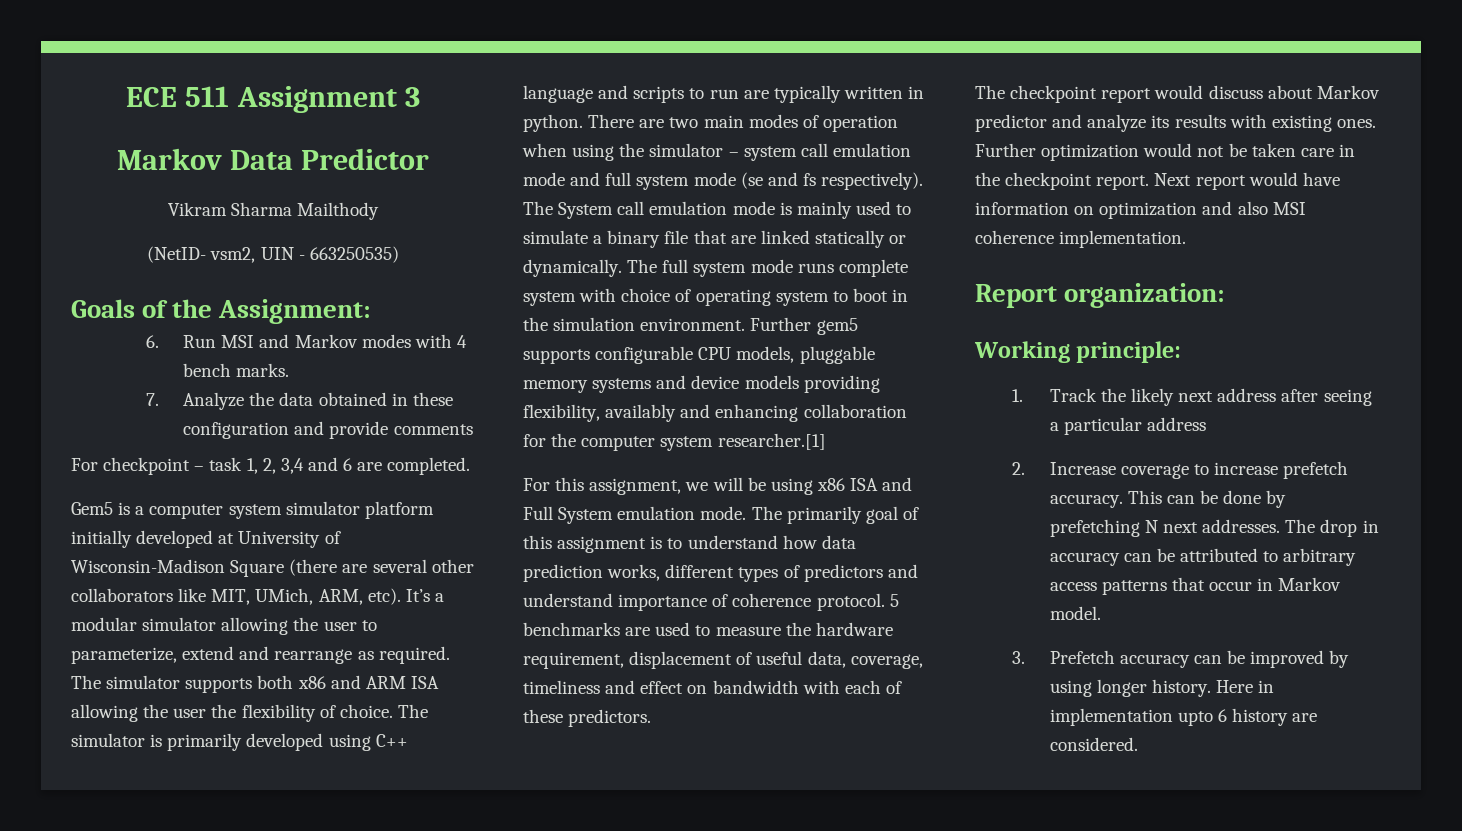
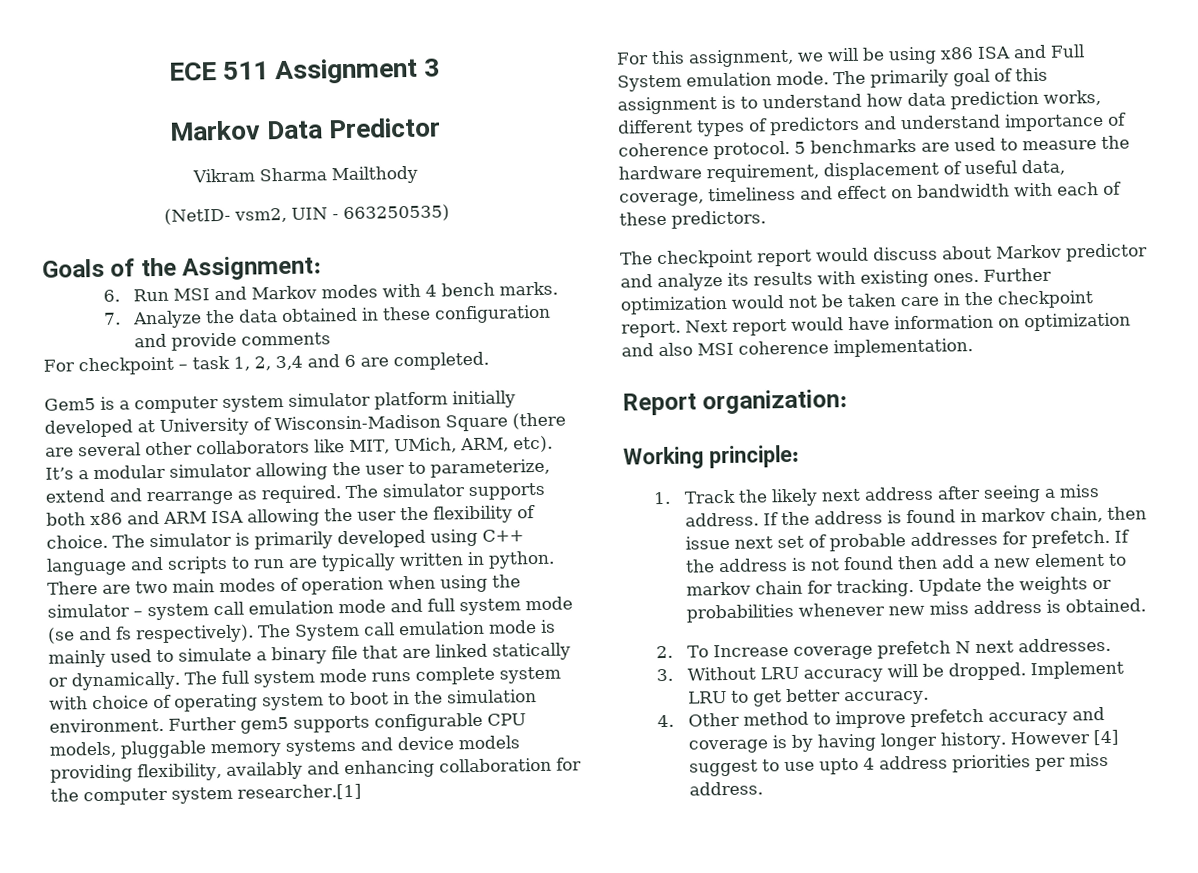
[1063,417,1207,435] particular address -> [1058,484,1100,498] [684,506,1147,527] [684,529,1130,552] [684,552,1127,573] [685,576,1112,598] [685,598,1146,623] miss address. If the address is found in markov chain, then issue next set of probable addresses for prefetch. If the address is not found then add a new element to markov chain for tracking. Update the weights or probabilities whenever new miss address is obtained.
(1026, 468) none -> [686,645,709,658] To
[1194,461,1349,479] [1049,490,1287,508] [1049,519,1379,537] [1049,548,1357,566] [1049,577,1342,595] [1049,606,1101,620] [1012,650,1350,668] [1049,679,1275,697] [1049,708,1318,726] [1049,737,1138,751] to increase prefetch accuracy. This can be done by prefetching N next addresses. The drop in accuracy can be attributed to arbitrary access patterns that occur in Markov model. // 3. Prefetch accuracy can be improved by using longer history. Here in implementation upto 6 history are considered. -> [876,637,1111,659] [656,660,1124,683] [687,688,929,707] [657,707,1105,729] [687,729,1119,754] [688,752,1109,777] [688,781,763,796] prefetch N next addresses. // 3. Without LRU accuracy will be dropped. Implement LRU to get better accuracy. // 4. Other method to improve prefetch accuracy and coverage is by having longer history. However [4] suggest to use upto 4 address priorities per miss address.

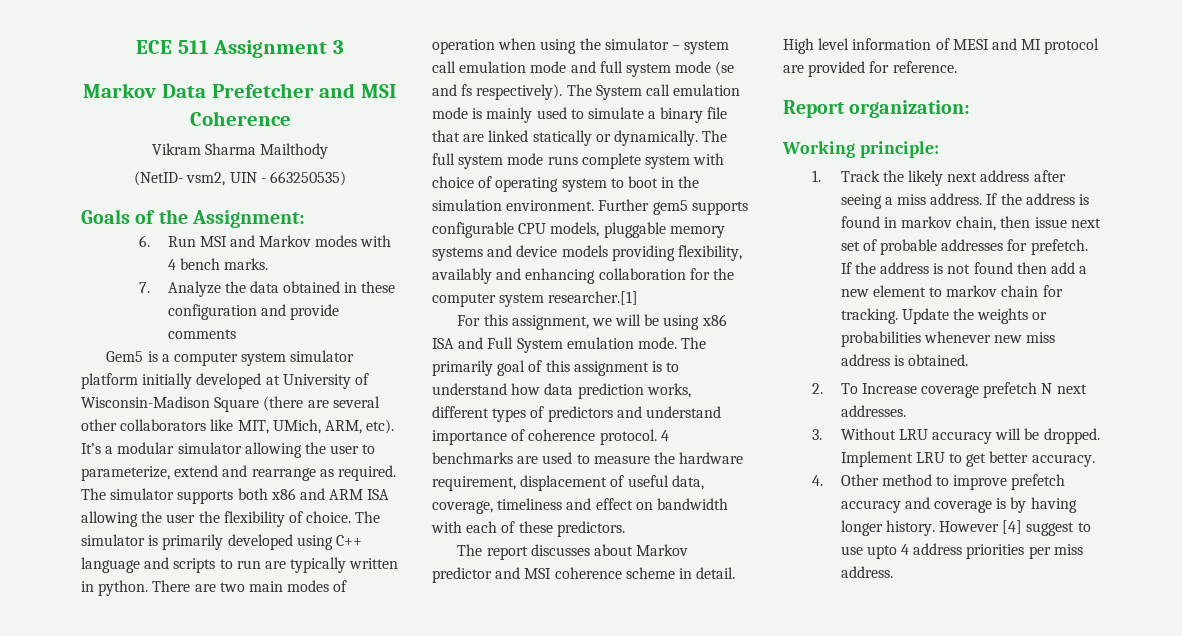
[327,117,441,139] Predictor -> [211,83,397,98] [189,111,291,126] Prefetcher and MSI Coherence
[43,351,489,376] // For checkpoint – task 1, 2, 3,4 and 6 are completed. -> (236, 334) none
[794,141,806,154] 5 -> [660,430,669,441] 4
[657,243,1148,269] [620,267,1052,292] [620,290,1094,315] [621,312,1131,338] [621,338,973,358] checkpoint report would discuss about Markov predictor and analyze its results with existing ones. Further optimization would not be taken care in the checkpoint report. Next report would have information on optimization and also MSI coherence implementation. -> [486,544,689,560] [432,567,736,583] [783,38,1100,54] [783,61,957,77] report discusses about Markov predictor and MSI coherence scheme in detail. High level information of MESI and MI protocol are provided for reference.

